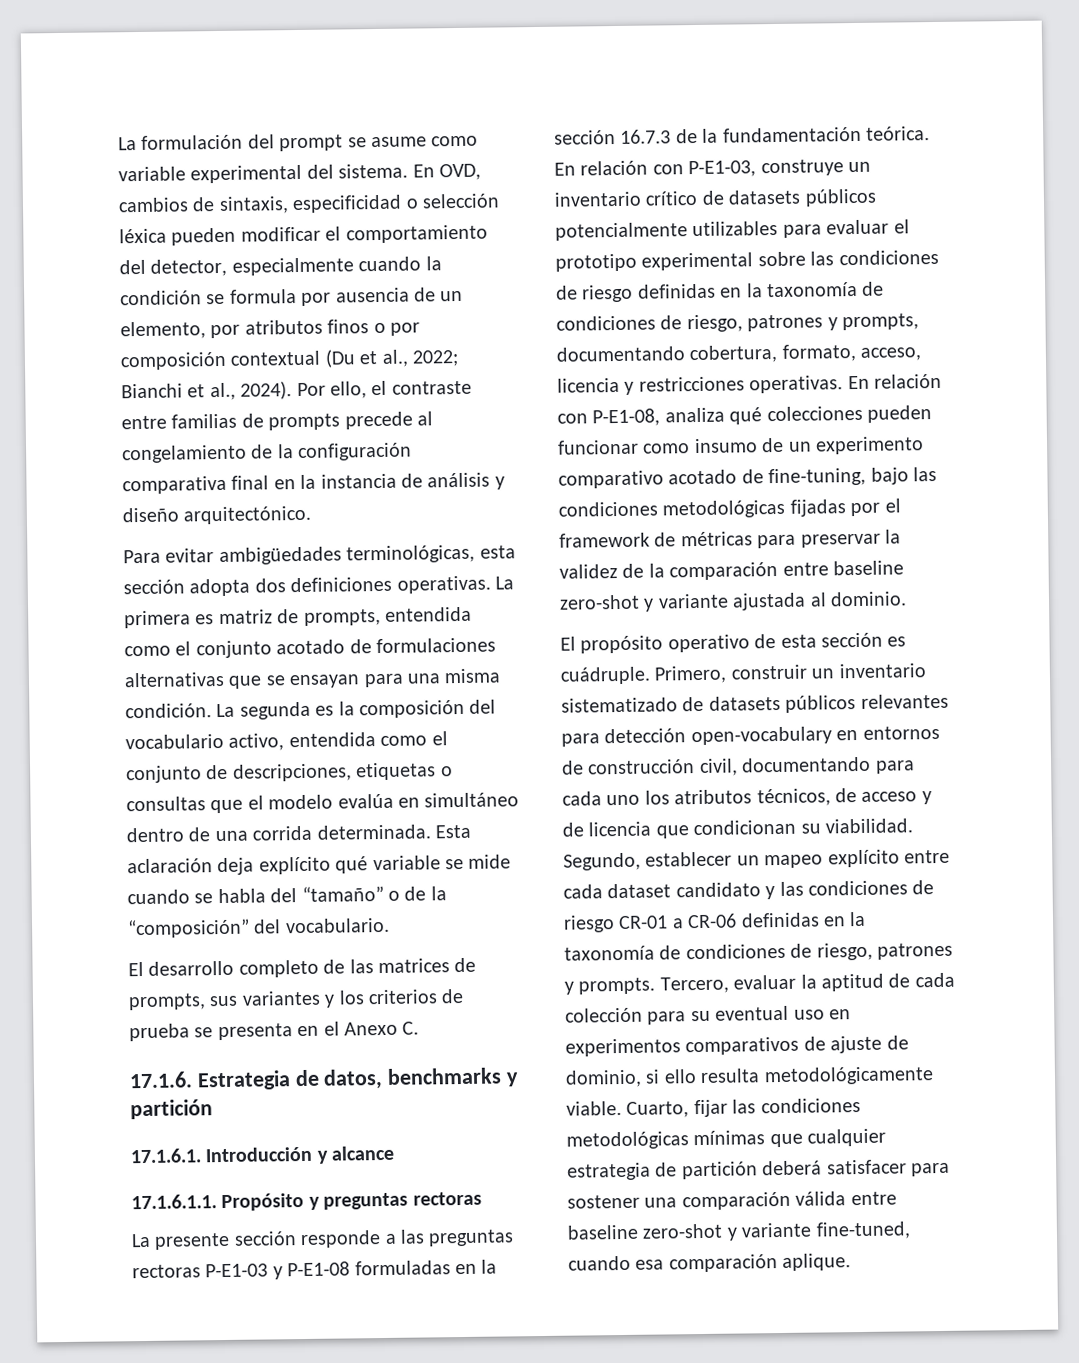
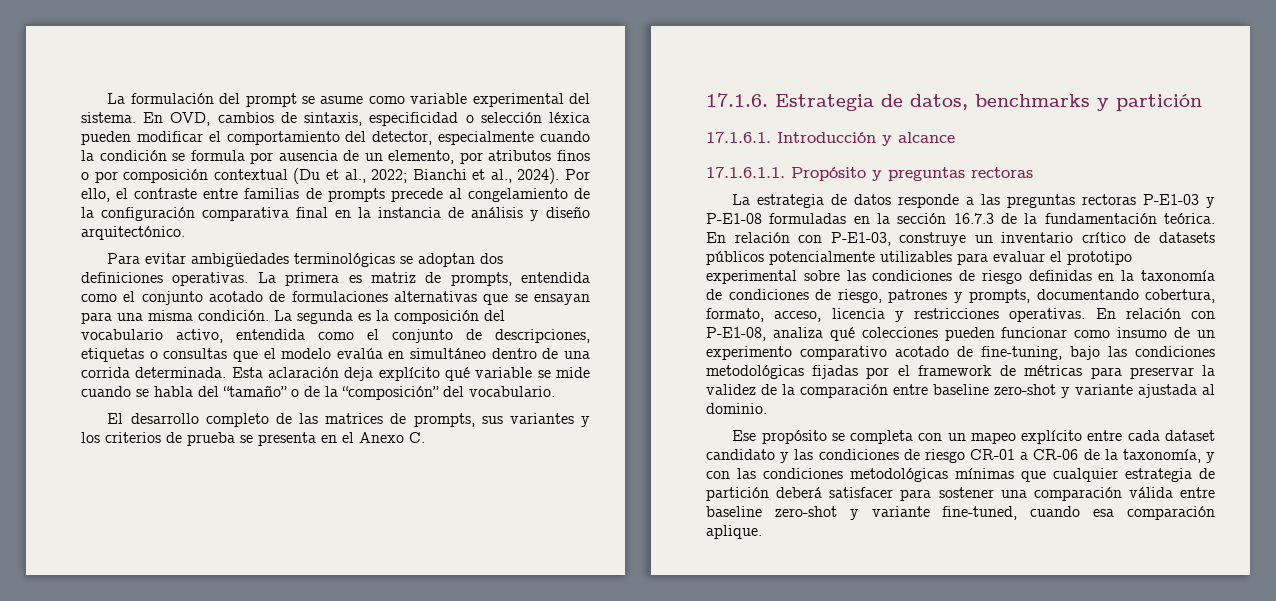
[346,544,516,564] [123,578,251,597] terminológicas, esta sección adopta -> [294,253,476,267] terminológicas se adoptan
[154,1231,297,1250] presente sección -> [757,194,892,208] estrategia de datos
[560,632,907,654] [560,663,926,685] [561,693,949,713] [561,725,940,747] [561,756,915,777] [562,788,932,807] [562,818,913,839] [563,851,733,871] El propósito operativo de esta sección es cuádruple. Primero, construir un inventario sistematizado de datasets públicos relevantes para detección open-vocabulary en entornos de construcción civil, documentando para cada uno los atributos técnicos, de acceso y de licencia que condicionan su viabilidad. Segundo, establecer -> [732,430,943,444] Ese propósito se completa con
[740,911,867,928] [564,942,953,961] [564,972,955,995] [565,1005,851,1025] [565,1035,909,1057] [565,1066,934,1088] [566,1099,728,1118] definidas en la taxonomía de condiciones de riesgo, patrones y prompts. Tercero, evaluar la aptitud de cada colección para su eventual uso en experimentos comparativos de ajuste de dominio, si ello resulta metodológicamente viable. Cuarto, fijar -> [1083,449,1215,463] [706,471,730,479] de la taxonomía, y con

